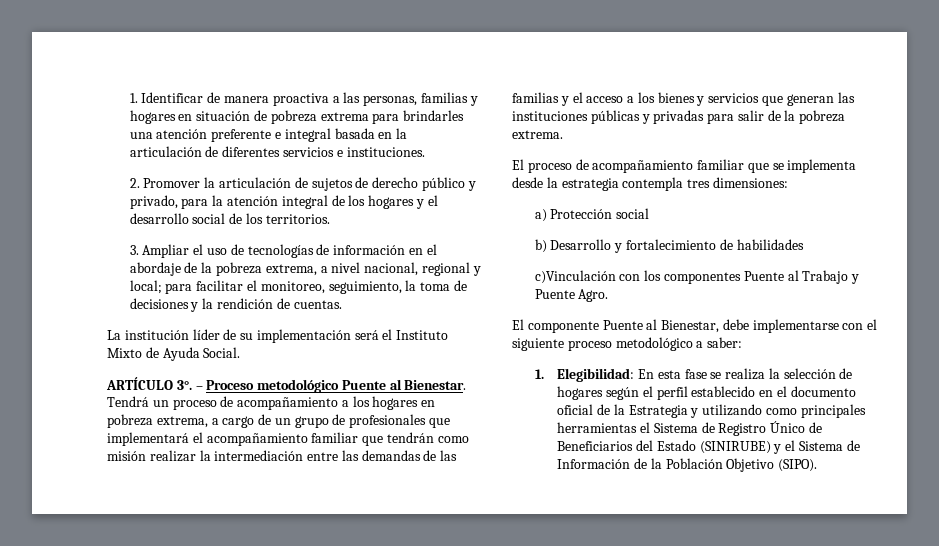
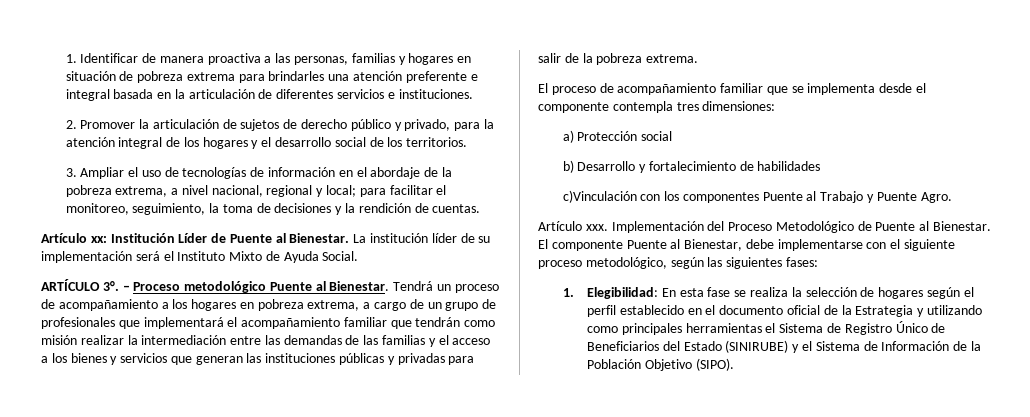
(342, 304) none -> [41,233,350,243] Artículo xx: Institución Líder de Puente al Bienestar.
[546,177,619,191] la estrategia -> [916,83,927,93] [538,102,609,113] el componente
(609, 295) none -> [538,221,992,233] Artículo xxx. Implementación del Proceso Metodológico de Puente al Bienestar.
[615,337,743,351] metodológico a saber: -> [585,257,818,269] metodológico, según las siguientes fases:

